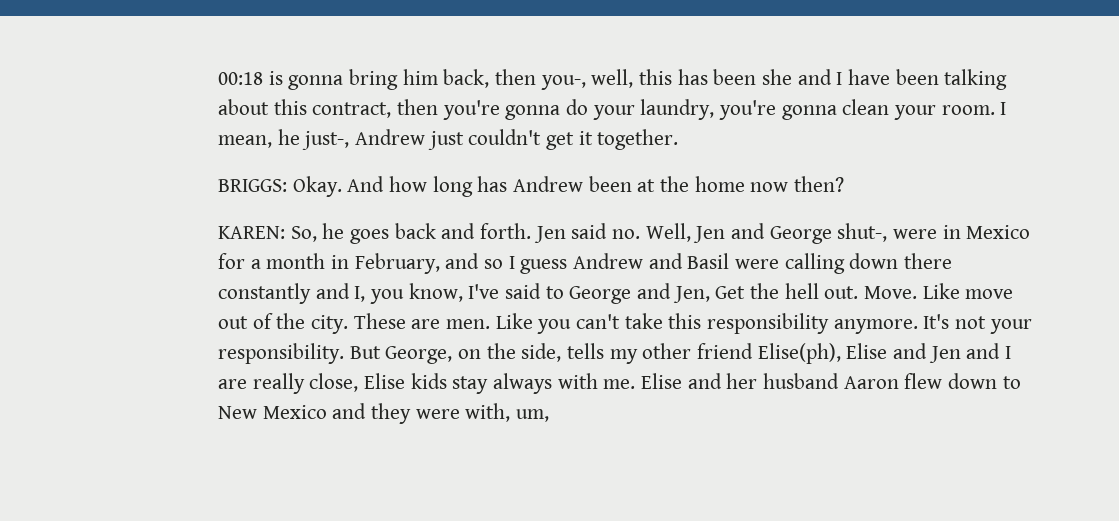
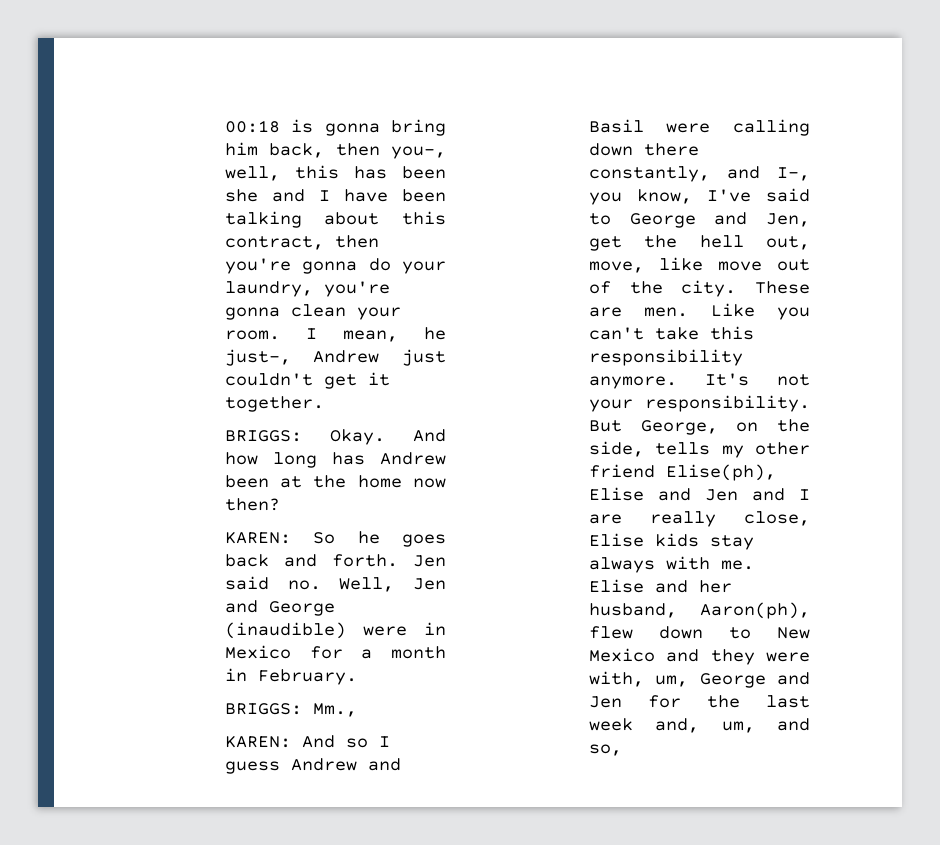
[290,226,317,242] So, -> [313,532,336,544] So
[837,223,888,242] shut-, -> [224,622,346,639] (inaudible)
[354,253,480,274] February, and -> [257,669,357,685] [224,703,357,717] [224,735,335,748] February. // BRIGGS: Mm., // KAREN: And
[217,283,366,304] constantly and I, -> [588,166,810,182] constantly, and I-,
[715,286,746,299] Get -> [588,236,622,251] get
[824,283,960,299] out. Move. Like -> [766,236,810,250] [588,257,703,273] out, move, like
[762,373,899,389] husband Aaron -> [588,602,810,619] husband, Aaron(ph),
(549, 415) none -> [699,672,810,688] [588,695,810,708] [588,718,810,733] [588,744,622,756] George and Jen for the last week and, um, and so,

